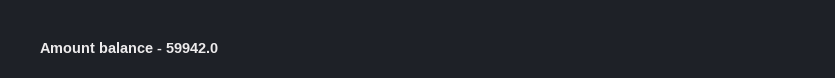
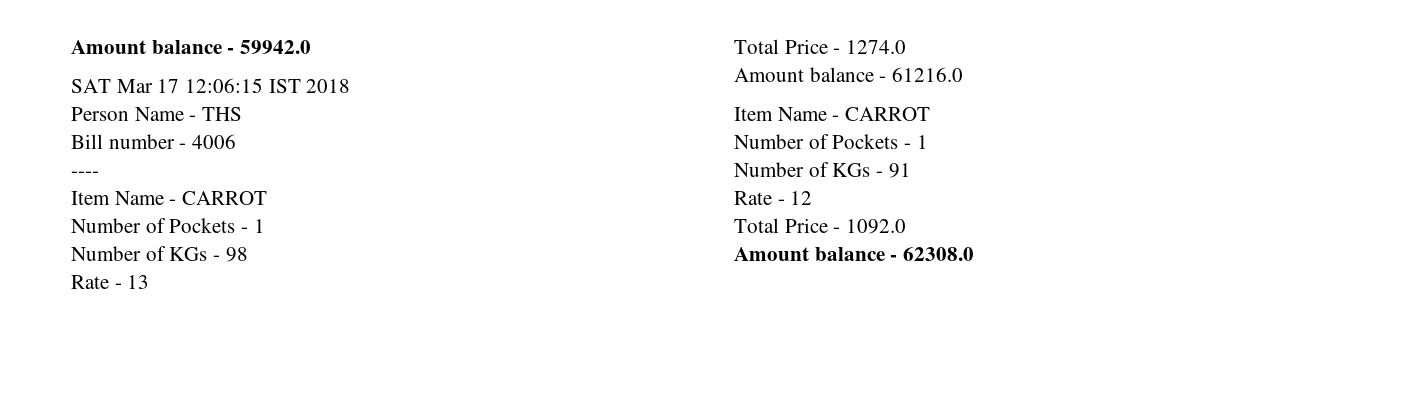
(218, 48) none -> [71,78,351,93] [71,107,243,121] [71,134,237,149] [71,171,99,177] [71,191,268,205] [71,218,265,233] [71,246,248,262] [71,275,150,289] [734,39,907,54] [734,67,964,82] [734,107,931,121] [734,134,928,149] [734,162,911,178] [734,191,813,205] [734,218,907,234] [734,247,975,261] // SAT Mar 17 12:06:15 IST 2018 // Person Name - THS // Bill number - 4006 // ---- // Item Name - CARROT // Number of Pockets - 1 // Number of KGs - 98 // Rate - 13 // Total Price - 1274.0 // Amount balance - 61216.0 // Item Name - CARROT // Number of Pockets - 1 // Number of KGs - 91 // Rate - 12 // Total Price - 1092.0 // Amount balance - 62308.0

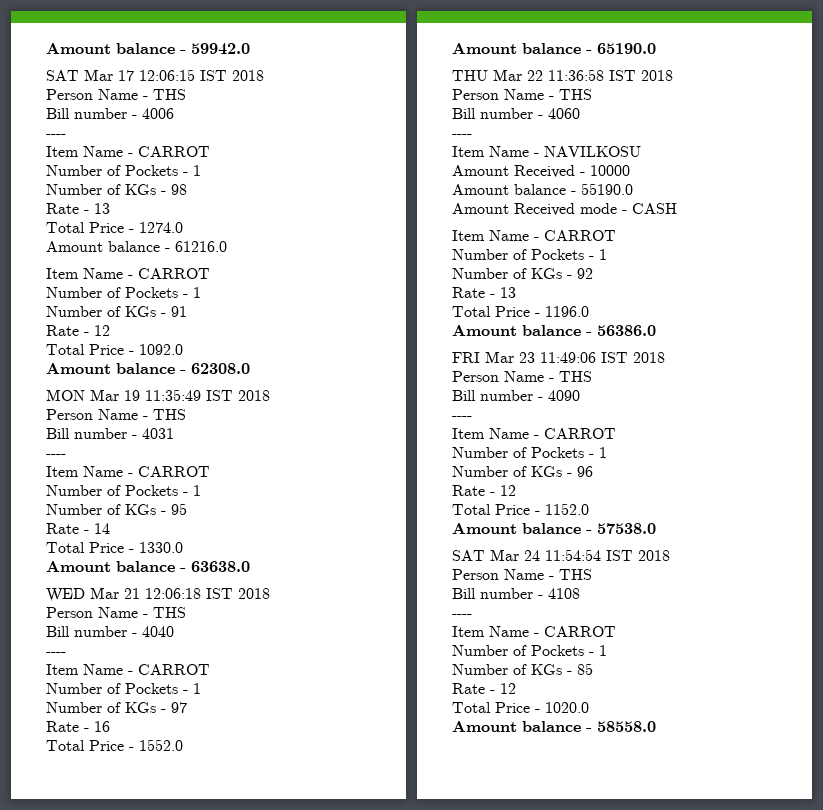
(975, 254) none -> [46,389,270,401] [46,409,186,420] [46,428,174,439] [46,454,66,458] [46,466,210,477] [46,485,201,496] [46,503,187,515] [46,523,110,534] [46,542,183,553] [46,561,250,572] [46,587,270,602] [46,607,186,618] [46,626,174,637] [46,652,66,656] [46,664,210,675] [46,683,201,694] [46,702,187,713] [46,721,110,732] [46,739,183,751] [452,43,656,54] [452,69,673,81] [452,89,592,100] [452,108,580,119] [452,134,472,138] [452,146,641,157] [452,165,630,178] [452,183,633,195] [452,203,677,216] [452,230,616,241] [452,249,607,260] [452,268,593,279] [452,287,516,298] [452,306,589,317] [452,325,656,336] [452,351,665,363] [452,371,592,382] [452,390,580,401] [452,416,472,420] [452,428,616,439] [452,447,607,458] [452,466,593,477] [452,485,516,496] [452,503,589,515] [452,523,656,534] [452,549,670,561] [452,569,592,580] [452,588,580,599] [452,614,472,618] [452,626,616,637] [452,645,607,656] [452,663,593,675] [452,683,516,694] [452,702,589,713] [452,721,656,732] // MON Mar 19 11:35:49 IST 2018 // Person Name - THS // Bill number - 4031 // ---- // Item Name - CARROT // Number of Pockets - 1 // Number of KGs - 95 // Rate - 14 // Total Price - 1330.0 // Amount balance - 63638.0 // WED Mar 21 12:06:18 IST 2018 // Person Name - THS // Bill number - 4040 // ---- // Item Name - CARROT // Number of Pockets - 1 // Number of KGs - 97 // Rate - 16 // Total Price - 1552.0 // Amount balance - 65190.0 // THU Mar 22 11:36:58 IST 2018 // Person Name - THS // Bill number - 4060 // ---- // Item Name - NAVILKOSU // Amount Received - 10000 // Amount balance - 55190.0 // Amount Received mode - CASH // Item Name - CARROT // Number of Pockets - 1 // Number of KGs - 92 // Rate - 13 // Total Price - 1196.0 // Amount balance - 56386.0 // FRI Mar 23 11:49:06 IST 2018 // Person Name - THS // Bill number - 4090 // ---- // Item Name - CARROT // Number of Pockets - 1 // Number of KGs - 96 // Rate - 12 // Total Price - 1152.0 // Amount balance - 57538.0 // SAT Mar 24 11:54:54 IST 2018 // Person Name - THS // Bill number - 4108 // ---- // Item Name - CARROT // Number of Pockets - 1 // Number of KGs - 85 // Rate - 12 // Total Price - 1020.0 // Amount balance - 58558.0

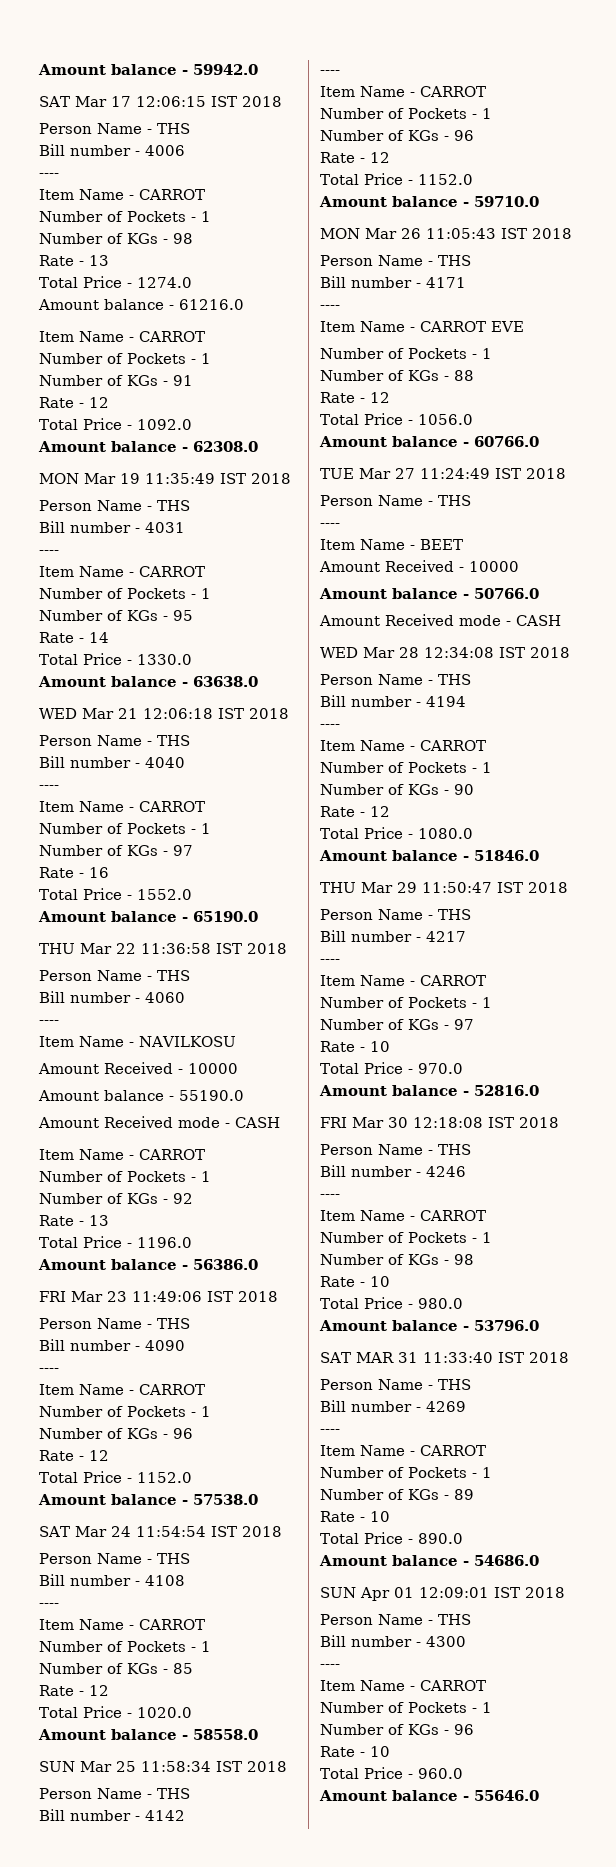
(656, 726) none -> [39,1761,287,1772] [39,1788,190,1799] [39,1809,185,1821] [320,70,340,75] [320,86,486,97] [320,108,492,119] [320,130,474,141] [320,152,390,163] [320,173,473,185] [319,196,539,207] [320,228,572,239] [320,255,471,266] [320,276,466,288] [320,305,340,310] [320,321,524,332] [320,348,492,359] [320,370,474,381] [320,392,390,403] [320,413,473,425] [319,436,539,447] [320,468,566,479] [320,495,471,506] [320,523,340,528] [320,539,463,550] [319,560,519,572] [319,588,539,599] [319,614,561,626] [320,647,570,658] [320,674,471,685] [320,695,466,707] [320,724,340,729] [320,740,486,751] [320,762,492,773] [320,784,474,795] [320,806,390,817] [320,827,473,839] [319,850,539,861] [320,882,568,893] [320,909,471,920] [320,930,466,942] [320,959,340,964] [320,975,486,986] [320,997,492,1008] [320,1019,474,1030] [320,1041,390,1052] [320,1062,463,1074] [319,1085,539,1096] [320,1117,559,1128] [320,1144,471,1155] [320,1165,466,1177] [320,1194,340,1199] [320,1210,486,1221] [320,1232,492,1243] [320,1254,474,1265] [320,1276,390,1287] [320,1297,463,1309] [319,1320,539,1331] [320,1352,569,1363] [320,1379,471,1390] [320,1400,466,1412] [320,1429,340,1434] [320,1445,486,1456] [320,1467,492,1478] [320,1489,474,1500] [320,1511,390,1522] [320,1532,463,1544] [319,1555,539,1566] [320,1587,565,1601] [320,1614,471,1625] [320,1635,466,1647] [320,1664,340,1669] [320,1680,486,1691] [320,1702,492,1713] [320,1724,474,1735] [320,1746,390,1757] [320,1767,463,1779] [319,1790,539,1801] // SUN Mar 25 11:58:34 IST 2018 // Person Name - THS // Bill number - 4142 // ---- // Item Name - CARROT // Number of Pockets - 1 // Number of KGs - 96 // Rate - 12 // Total Price - 1152.0 // Amount balance - 59710.0 // MON Mar 26 11:05:43 IST 2018 // Person Name - THS // Bill number - 4171 // ---- // Item Name - CARROT EVE // Number of Pockets - 1 // Number of KGs - 88 // Rate - 12 // Total Price - 1056.0 // Amount balance - 60766.0 // TUE Mar 27 11:24:49 IST 2018 // Person Name - THS // ---- // Item Name - BEET // Amount Received - 10000 // Amount balance - 50766.0 // Amount Received mode - CASH // WED Mar 28 12:34:08 IST 2018 // Person Name - THS // Bill number - 4194 // ---- // Item Name - CARROT // Number of Pockets - 1 // Number of KGs - 90 // Rate - 12 // Total Price - 1080.0 // Amount balance - 51846.0 // THU Mar 29 11:50:47 IST 2018 // Person Name - THS // Bill number - 4217 // ---- // Item Name - CARROT // Number of Pockets - 1 // Number of KGs - 97 // Rate - 10 // Total Price - 970.0 // Amount balance - 52816.0 // FRI Mar 30 12:18:08 IST 2018 // Person Name - THS // Bill number - 4246 // ---- // Item Name - CARROT // Number of Pockets - 1 // Number of KGs - 98 // Rate - 10 // Total Price - 980.0 // Amount balance - 53796.0 // SAT MAR 31 11:33:40 IST 2018 // Person Name - THS // Bill number - 4269 // ---- // Item Name - CARROT // Number of Pockets - 1 // Number of KGs - 89 // Rate - 10 // Total Price - 890.0 // Amount balance - 54686.0 // SUN Apr 01 12:09:01 IST 2018 // Person Name - THS // Bill number - 4300 // ---- // Item Name - CARROT // Number of Pockets - 1 // Number of KGs - 96 // Rate - 10 // Total Price - 960.0 // Amount balance - 55646.0

